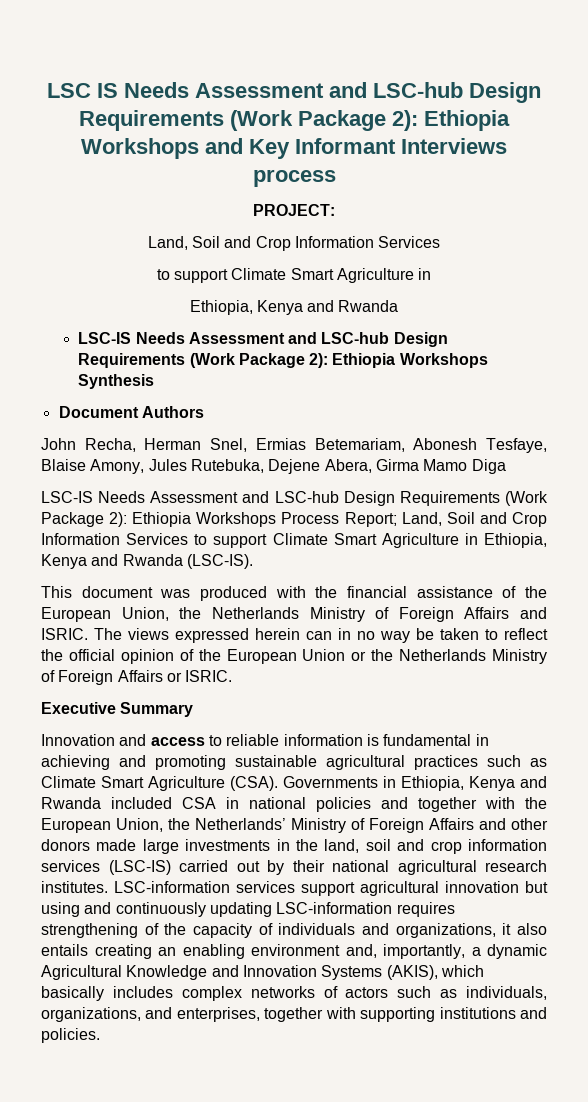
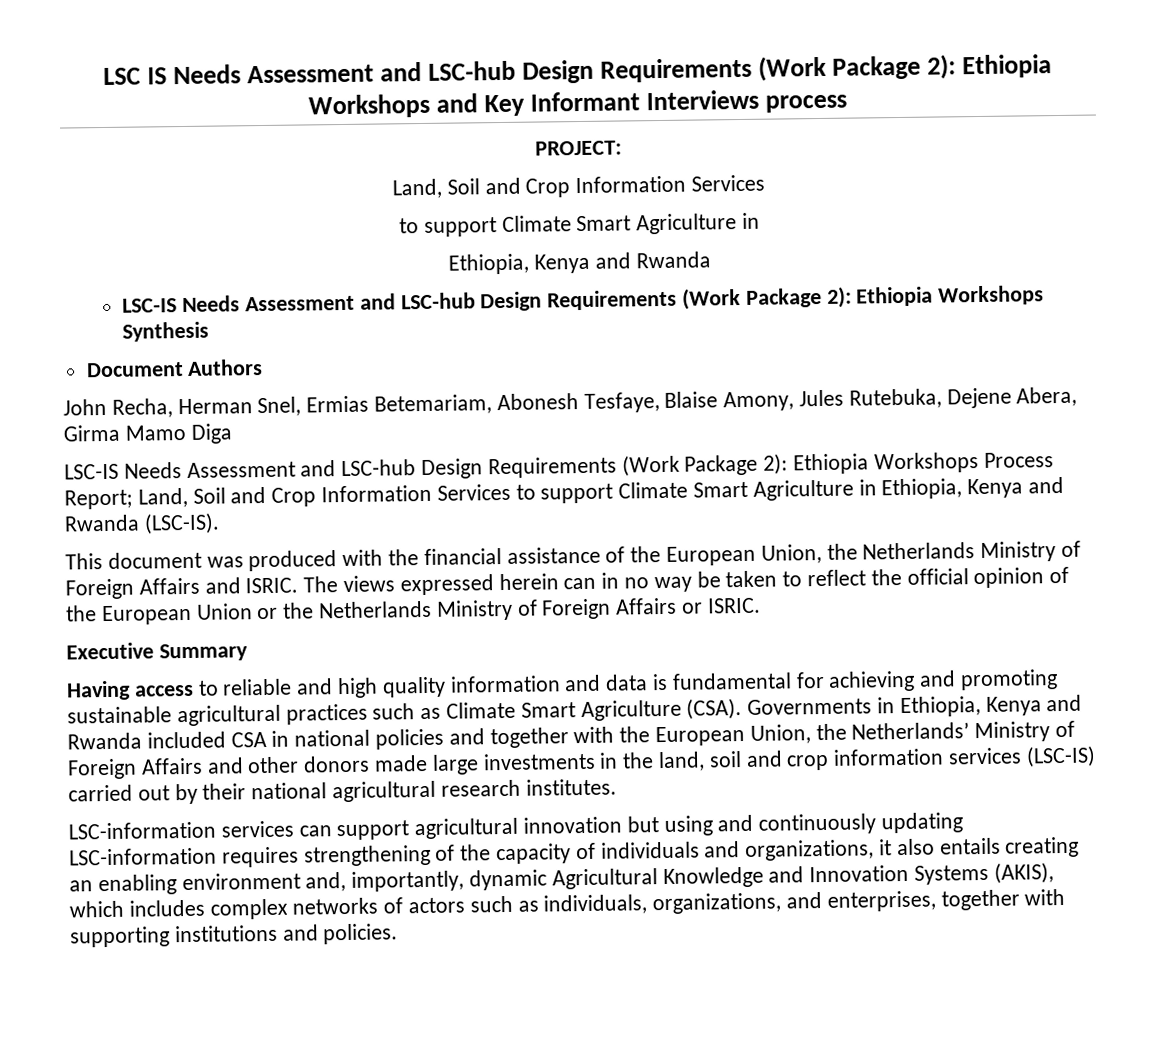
[41,734,147,746] Innovation and -> [66,680,131,701] Having
[283,734,363,746] information -> [296,674,649,699] and high quality information and data
[475,734,489,746] in -> [795,671,825,689] for
(108, 887) none -> (617, 787) //
(295, 887) none -> [298,825,332,837] can
[471,947,481,956] a -> (465, 881) none
[41,986,104,1001] basically -> (124, 909) none

